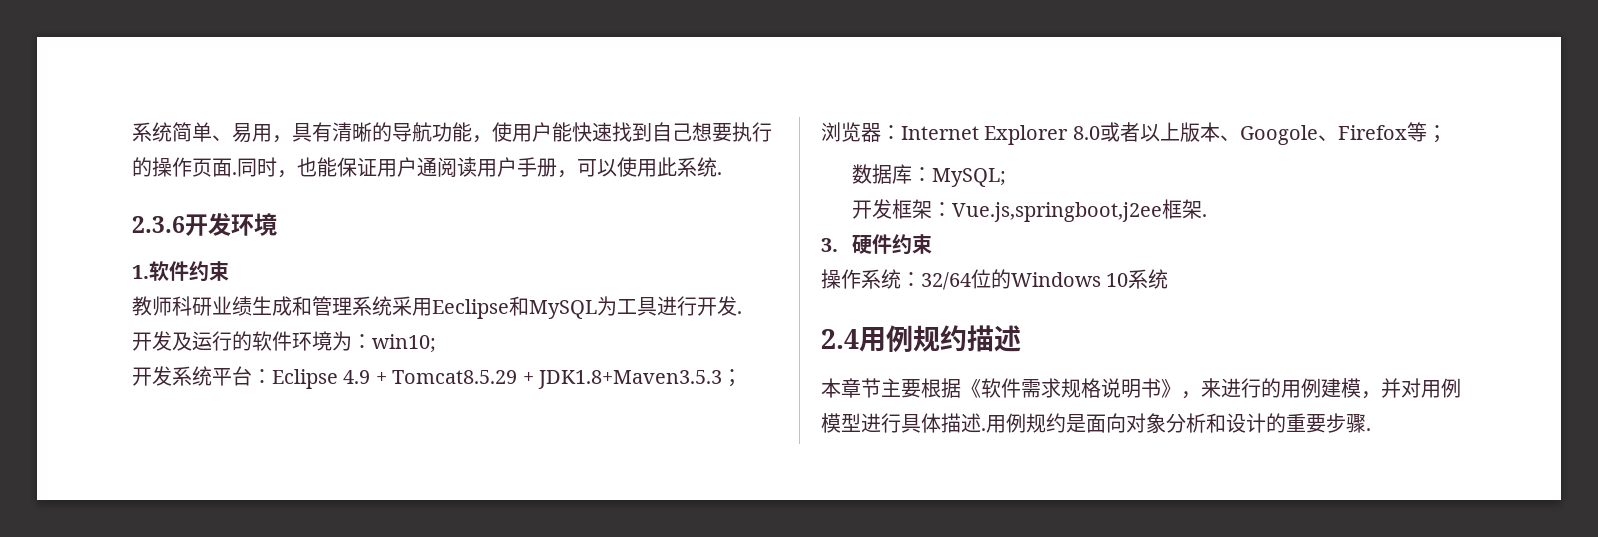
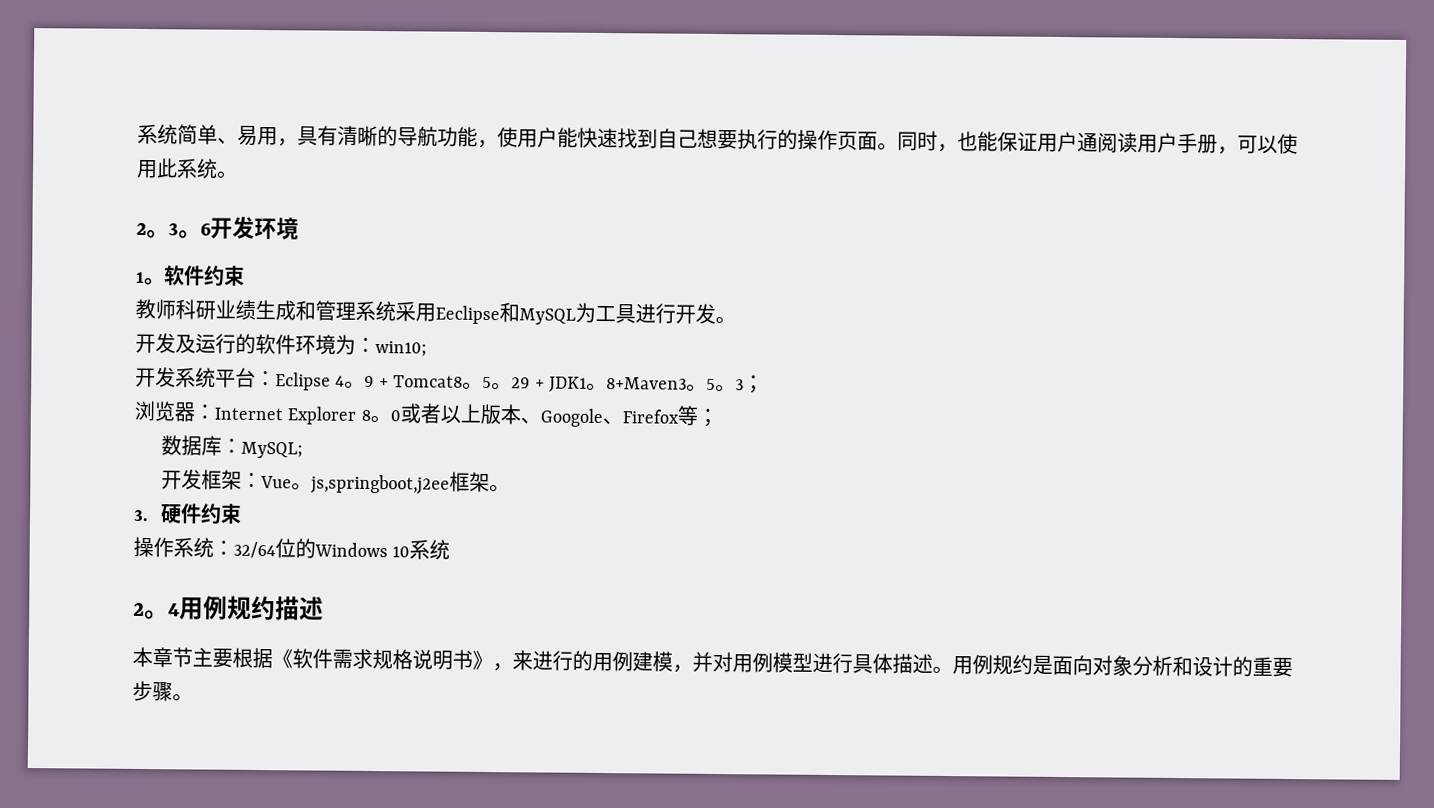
[232,172,237,175] . -> [877,142,898,151] 。
[717,172,722,175] [132,216,185,233] . // 2.3.6 -> [216,170,238,179] [136,222,211,239] 。 // 2。3。6
[132,265,149,279] 1. -> [136,271,165,286] 1。
[737,311,742,314] . -> [715,315,736,325] 。
[343,370,722,389] 4.9 + Tomcat8.5.29 + JDK1.8+Maven3.5.3 -> [335,375,744,393] 4。9 + Tomcat8。5。29 + JDK1。8+Maven3。5。3
[1072,126,1100,140] 8.0 -> [360,409,401,424] 8。0
[952,199,1208,222] Vue.js,springboot,j2ee框架. -> [259,471,510,495] Vue。js,springboot,j2ee框架。
[821,329,859,349] 2.4 -> [133,602,180,620] 2。4
[981,428,986,431] . -> [932,665,953,675] 。
[1366,428,1371,431] . -> [172,693,193,702] 。

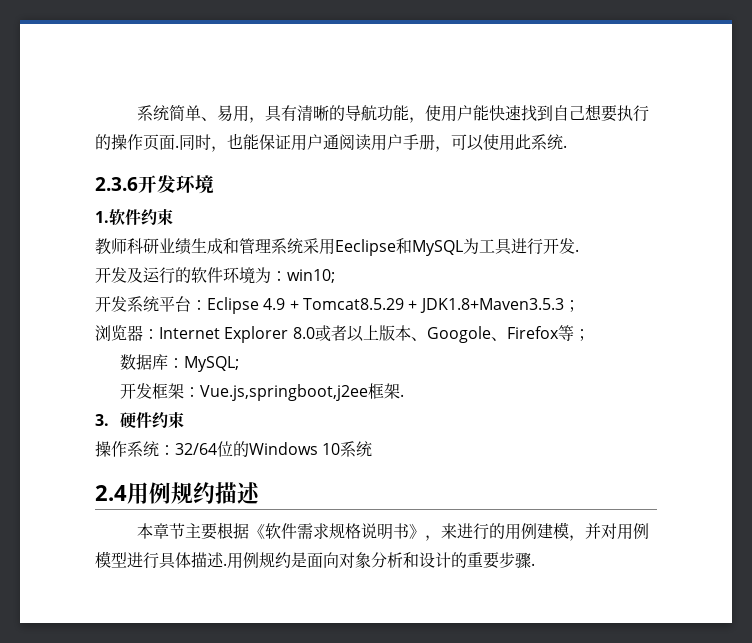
[877,142,898,151] 。 -> [175,145,179,148] .
[216,170,238,179] [136,222,211,239] 。 // 2。3。6 -> [563,145,567,148] [95,177,138,191] . // 2.3.6
[136,271,165,286] 1。 -> [95,211,109,223] 1.
[715,315,736,325] 。 -> [575,249,579,252] .
[335,375,744,393] 4。9 + Tomcat8。5。29 + JDK1。8+Maven3。5。3 -> [263,298,564,313] 4.9 + Tomcat8.5.29 + JDK1.8+Maven3.5.3
[360,409,401,424] 8。0 -> [292,327,315,339] 8.0
[259,471,510,495] Vue。js,springboot,j2ee框架。 -> [199,383,404,401] Vue.js,springboot,j2ee框架.
[133,602,180,620] 2。4 -> [95,485,127,501] 2.4
[932,665,953,675] 。 -> [223,563,227,566] .
[172,693,193,702] 。 -> [531,563,535,566] .

